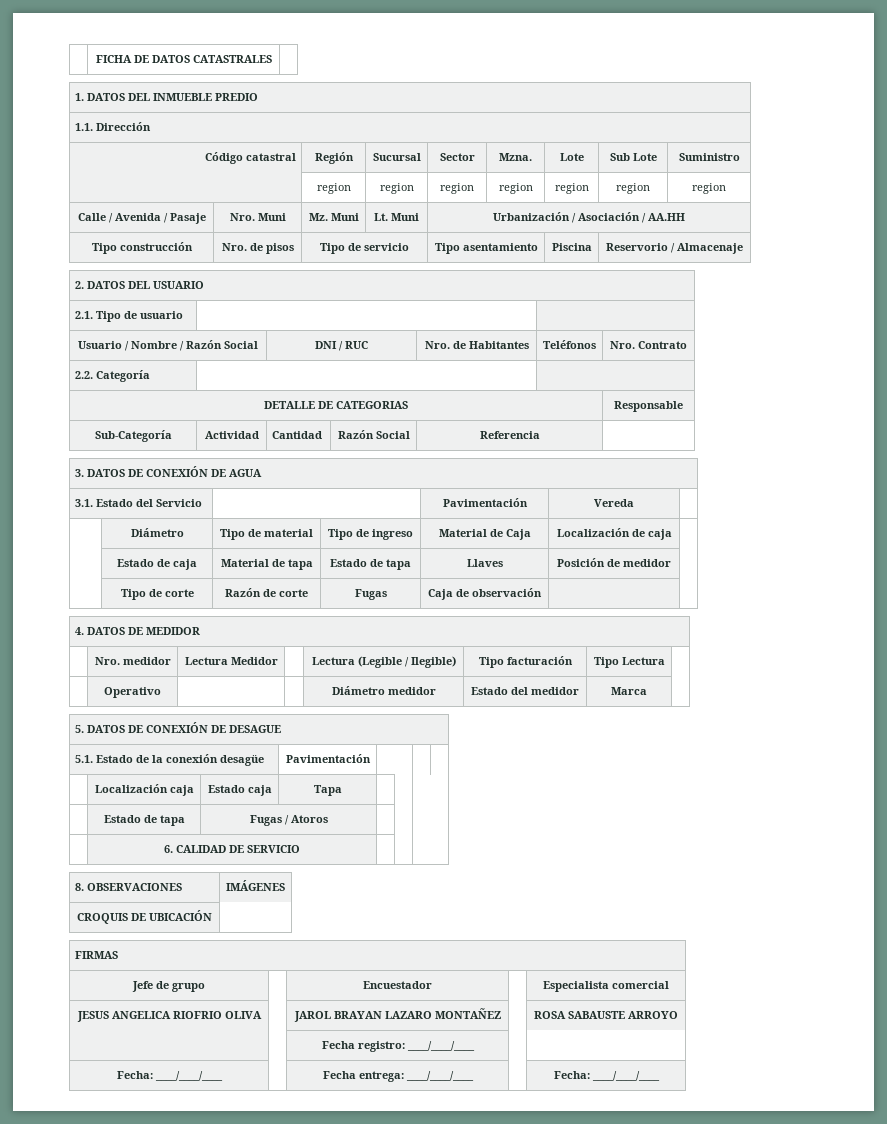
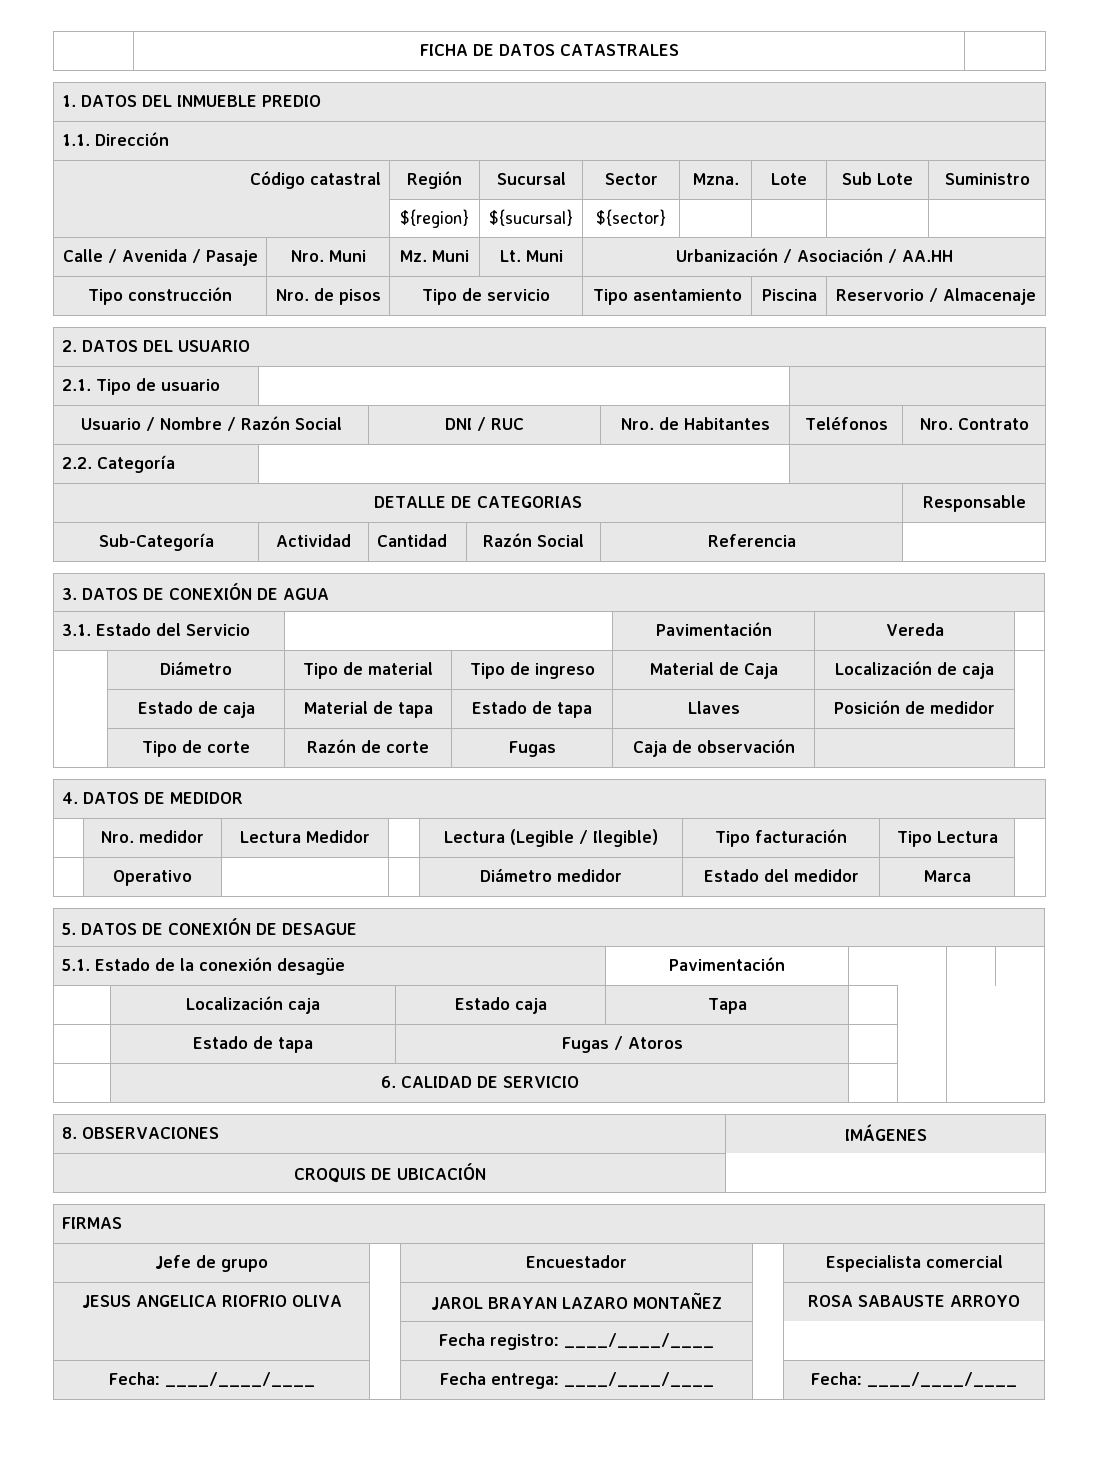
[316,183,351,194] [379,183,414,194] [440,183,474,194] [498,183,533,194] [554,183,589,194] [616,183,650,194] [692,183,726,194] region | region | region | region | region | region | region -> [400,209,469,228] [489,209,573,226] [596,209,666,226] ${region} | ${sucursal} | ${sector} | | | |

